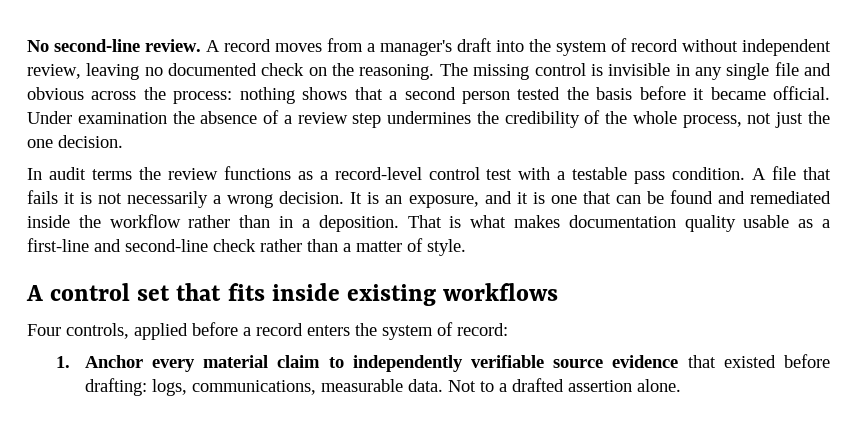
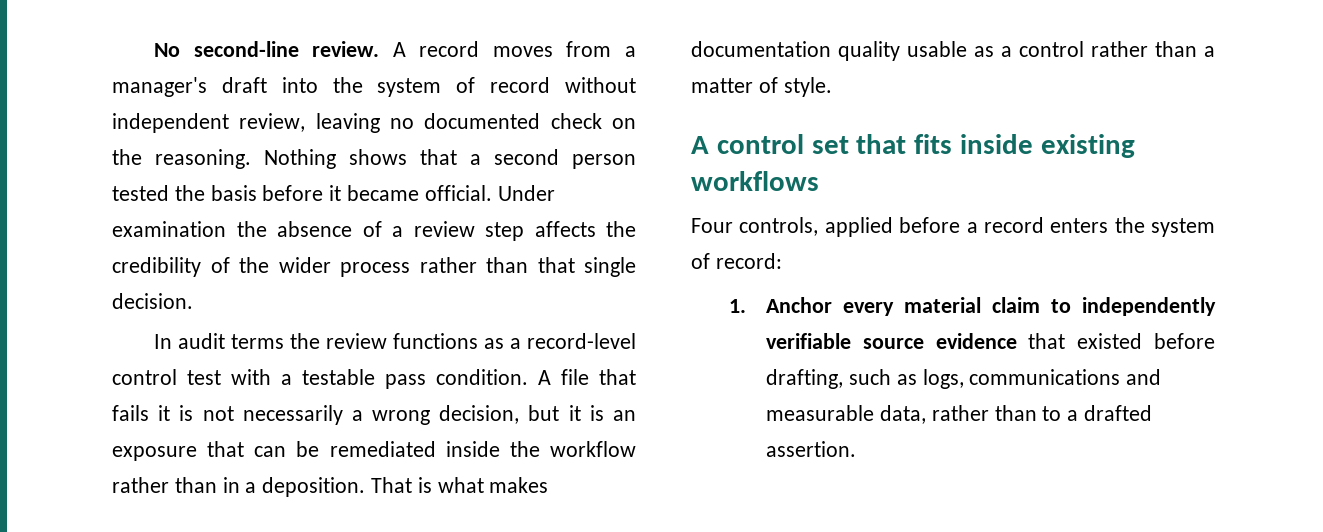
[439,62,832,80] [27,87,295,104] The missing control is invisible in any single file and obvious across the process: nothing -> [264,149,336,169] Nothing
[387,111,472,124] undermines -> [534,221,596,237] affects
[632,111,830,128] [27,139,53,148] whole process, not just the one -> [278,257,636,277] wider process rather than that single
[279,191,577,208] decision. It is an exposure, and it is one -> [439,405,636,424] [112,446,197,461] decision, but it is an exposure
[669,190,745,204] found and -> (320, 449) none
[27,238,256,252] first-line and second-line check -> [1019,41,1084,57] control
[84,378,476,396] drafting: logs, communications, measurable data. Not -> [766,369,1162,389] [766,405,1037,424] drafting, such as logs, communications and measurable data, rather than
[567,379,681,392] assertion alone. -> [766,441,857,457] assertion.

